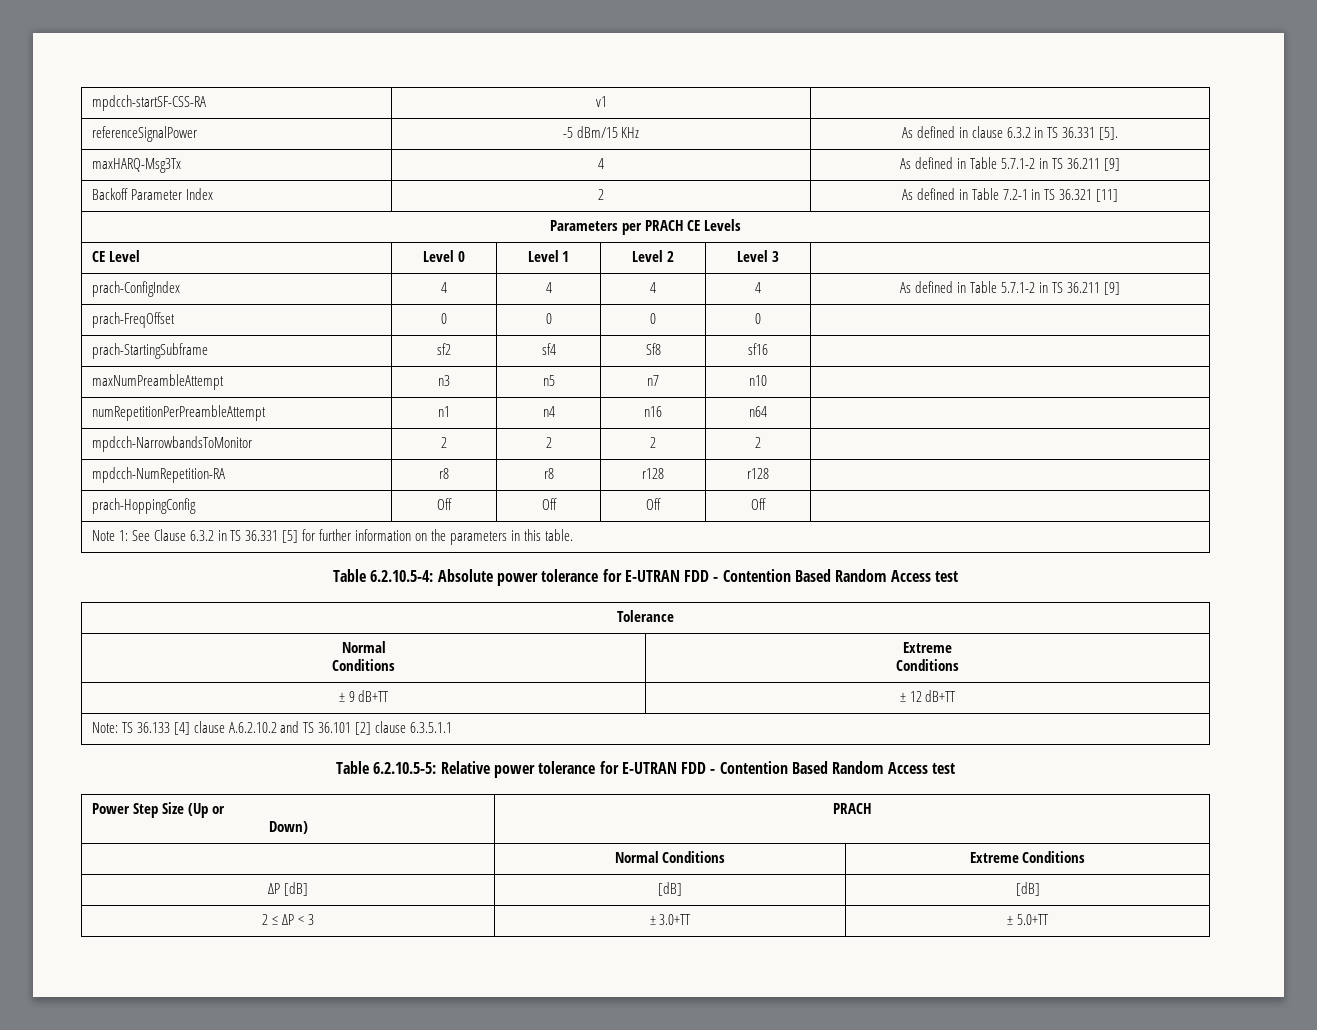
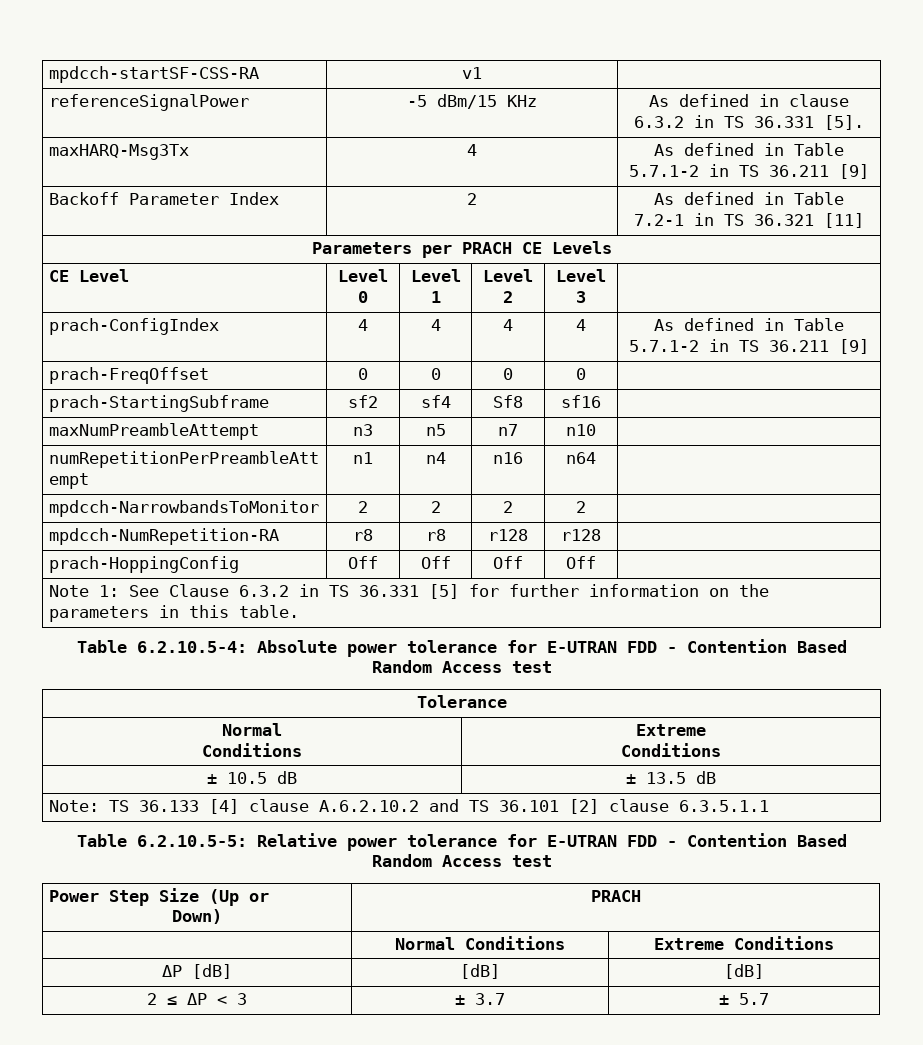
[348,690,390,702] [899,690,957,702] 9 dB+TT | ± 12 dB+TT -> [227,771,297,784] [626,771,716,784] 10.5 dB | ± 13.5 dB
[659,914,692,925] [1007,914,1049,925] 3.0+TT | ± 5.0+TT -> [475,993,506,1005] [719,993,769,1005] 3.7 | ± 5.7

